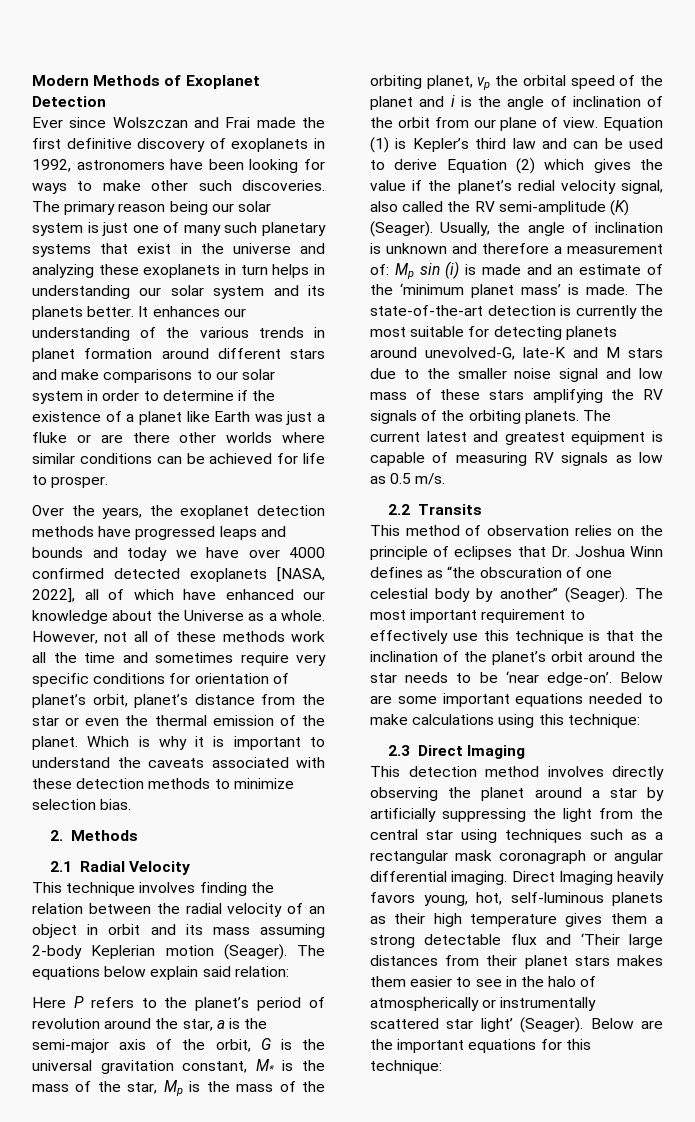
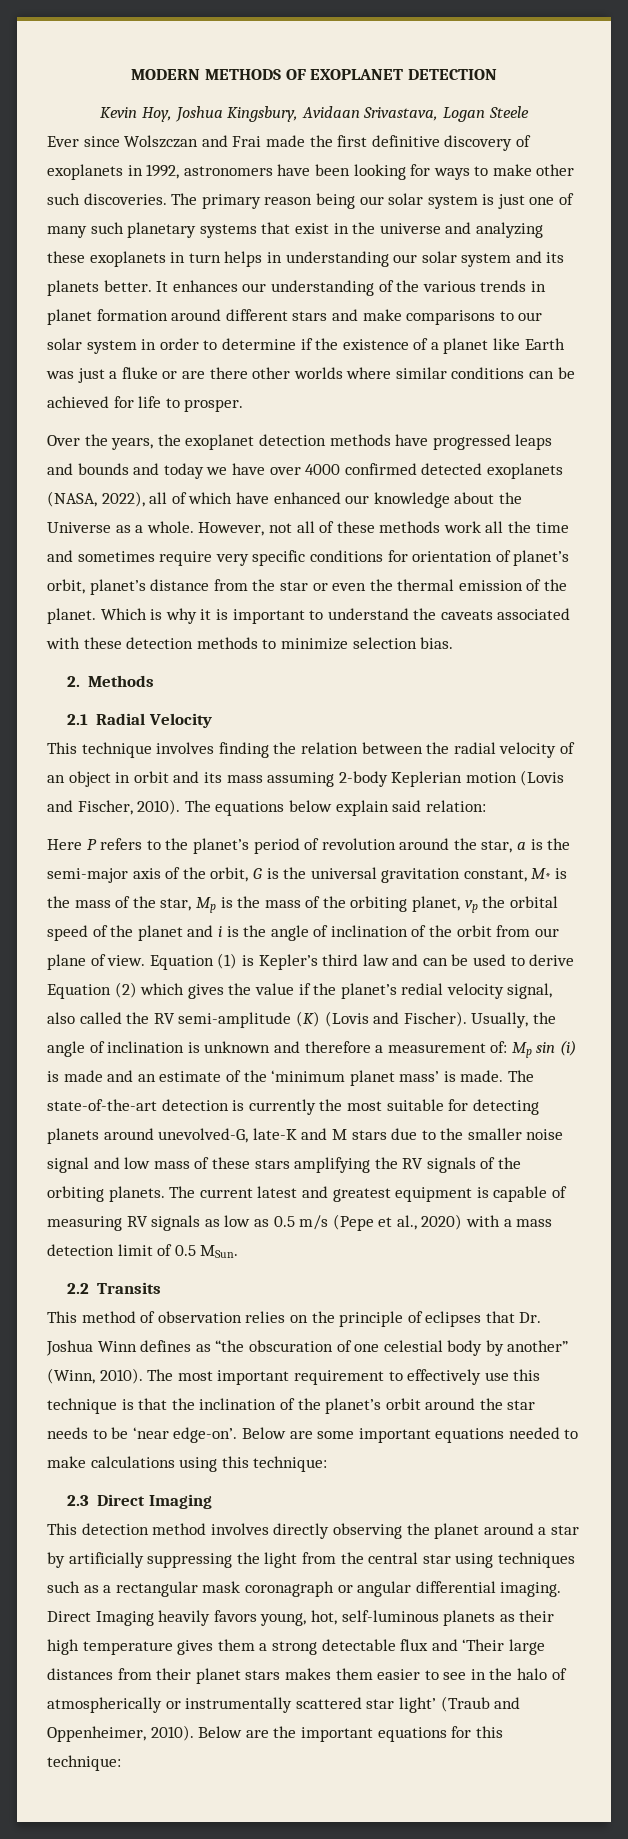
[32,75,260,89] [32,96,106,107] Modern Methods of Exoplanet Detection -> [131,69,497,80] [100,106,529,122] MODERN METHODS OF EXOPLANET DETECTION // Kevin Hoy, Joshua Kingsbury, Avidaan Srivastava, Logan Steele
[277,567,325,582] [32,588,75,603] [NASA, 2022], -> [47,491,145,507] (NASA, 2022),
[223,944,287,960] (Seager). -> [520,770,565,786] [47,799,181,815] (Lovis and Fischer, 2010).
[370,221,433,237] (Seager). -> [324,1011,467,1027] (Lovis and Fischer).
[415,473,446,485] m/s. -> [299,1214,553,1231] [47,1244,239,1258] m/s (Pepe et al., 2020) with a mass detection limit of 0.5 MSun.
[564,587,628,603] (Seager). -> [47,1368,143,1384] (Winn, 2010).
[520,1017,584,1033] (Seager). -> [440,1696,521,1712] [47,1725,194,1742] (Traub and Oppenheimer, 2010).

